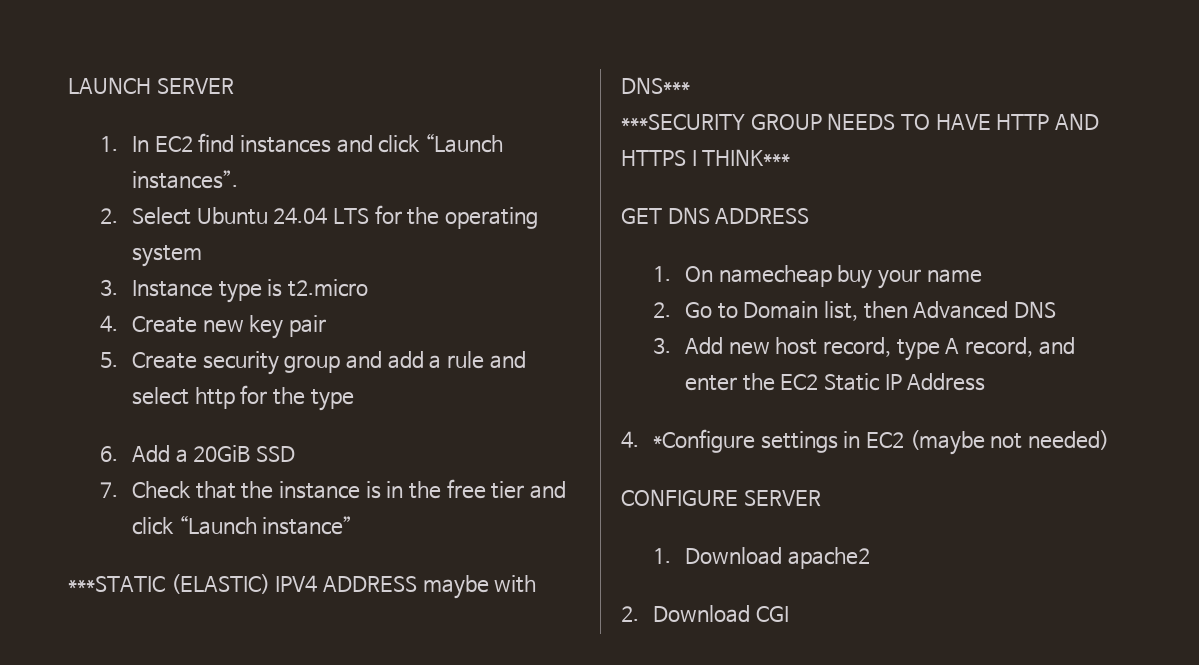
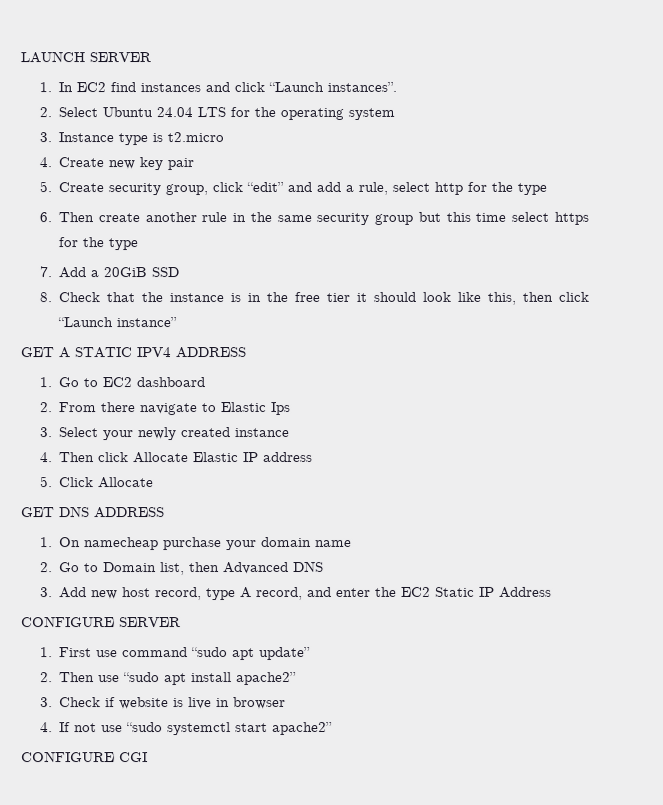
[284,355,341,373] group -> [164,182,284,196] group, click “edit”
[446,351,526,369] rule and -> [357,181,388,195] rule,
(118, 454) none -> [57,211,589,226] [57,237,138,251] [38,266,52,278] Then create another rule in the same security group but this time select https for the type // 7.
[99,482,118,498] 7. -> [38,292,52,303] 8.
[529,481,566,499] and -> [355,291,553,305] it should look like this, then
[68,574,270,594] ***STATIC (ELASTIC) -> [20,347,132,359] GET A STATIC
[422,575,537,599] [621,77,690,94] [621,113,1099,130] [621,149,791,166] maybe with DNS*** // ***SECURITY GROUP NEEDS TO HAVE HTTP AND HTTPS I THINK*** -> [38,377,205,388] [38,402,291,416] [39,427,290,441] [39,452,313,464] [39,476,154,489] // 1. Go to EC2 dashboard // 2. From there navigate to Elastic Ips // 3. Select your newly created instance // 4. Then click Allocate Elastic IP address // 5. Click Allocate
[837,265,921,289] buy your -> [162,537,312,551] purchase your domain
[621,429,1109,455] [621,489,821,506] [652,547,870,569] [621,605,750,623] 4. *Configure settings in EC2 (maybe not needed) // CONFIGURE SERVER // 1. Download apache2 // 2. Download -> [21,616,181,628] [39,647,311,661] [39,672,297,686] [39,697,286,710] [39,721,333,736] [21,751,115,763] CONFIGURE SERVER // 1. First use command “sudo apt update” // 2. Then use “sudo apt install apache2” // 3. Check if website is live in browser // 4. If not use “sudo systemctl start apache2” // CONFIGURE

